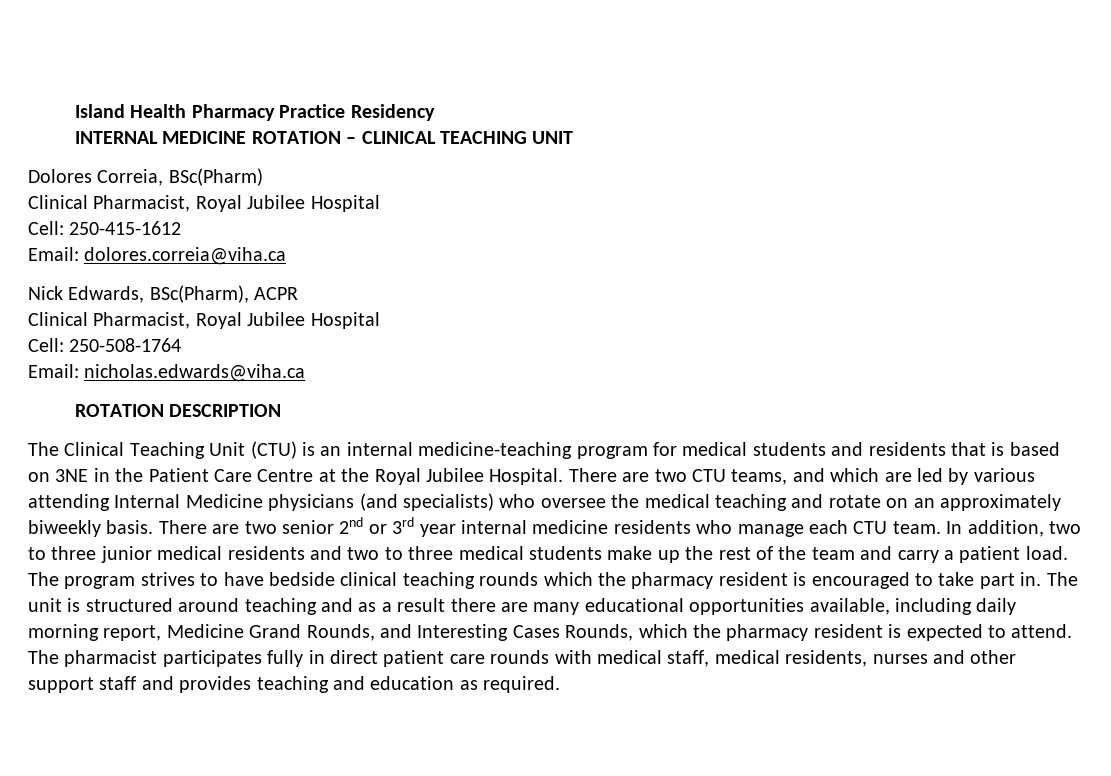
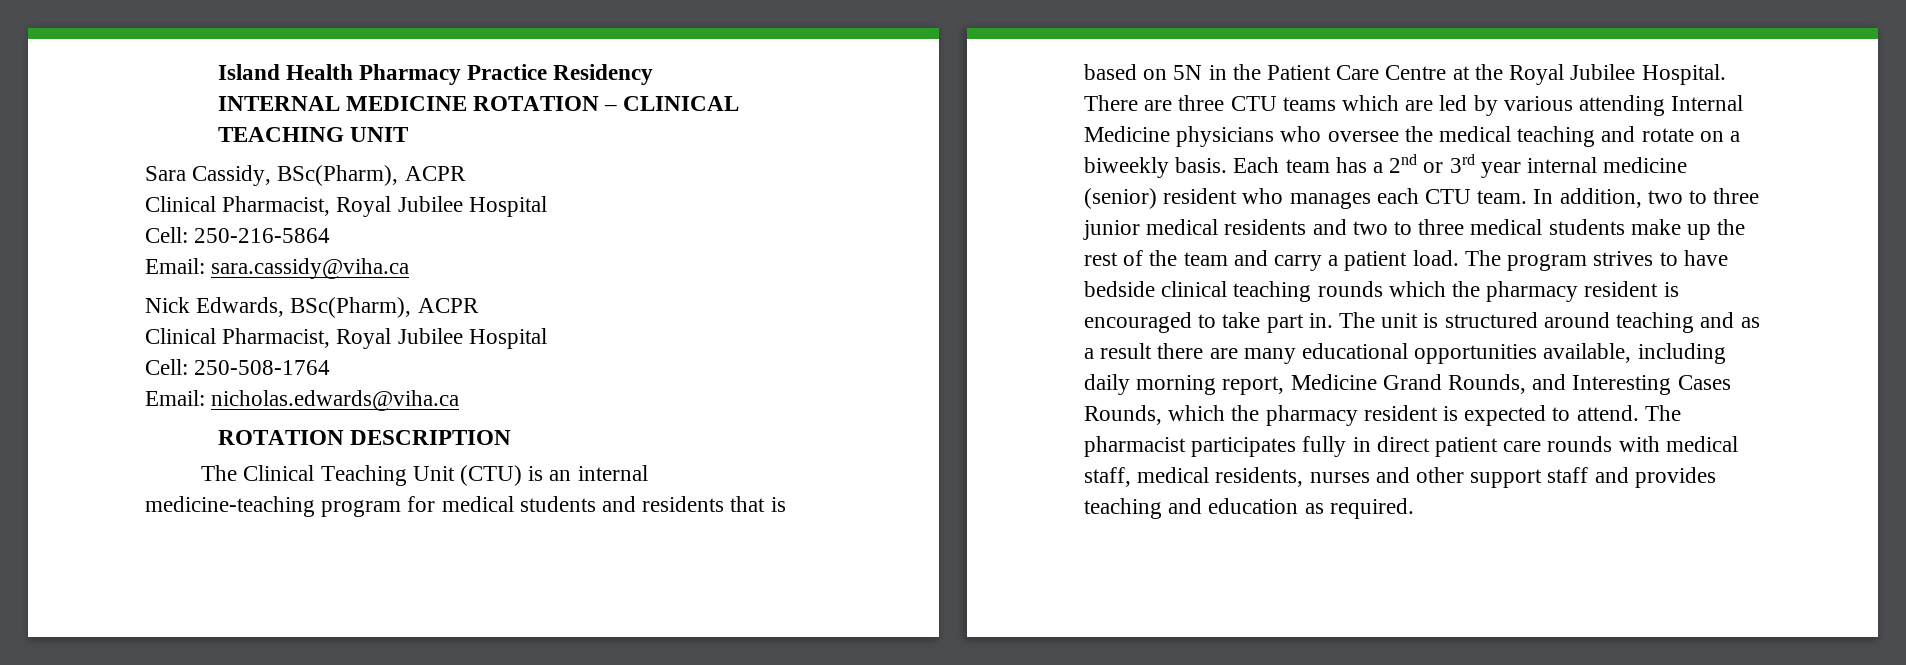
[28,168,263,186] [28,195,380,212] [28,221,182,235] [28,247,287,265] Dolores Correia, BSc(Pharm) // Clinical Pharmacist, Royal Jubilee Hospital // Cell: 250-415-1612 // Email: dolores.correia@viha.ca -> [145,165,466,186] [145,196,547,217] [145,227,331,243] [145,258,410,279] Sara Cassidy, BSc(Pharm), ACPR // Clinical Pharmacist, Royal Jubilee Hospital // Cell: 250-216-5864 // Email: sara.cassidy@viha.ca
[55,469,89,482] 3NE -> [1173,65,1203,80] 5N
[654,468,825,485] two CTU teams, and -> [1178,95,1336,111] three CTU teams
[359,493,494,511] (and specialists) -> (1275, 136) none
[913,494,1061,511] [28,520,334,537] an approximately biweekly basis. There are two senior -> [1730,131,1741,142] [1084,157,1384,178] a biweekly basis. Each team has a
[613,520,804,537] residents who manage -> [1084,188,1371,209] (senior) resident who manages

